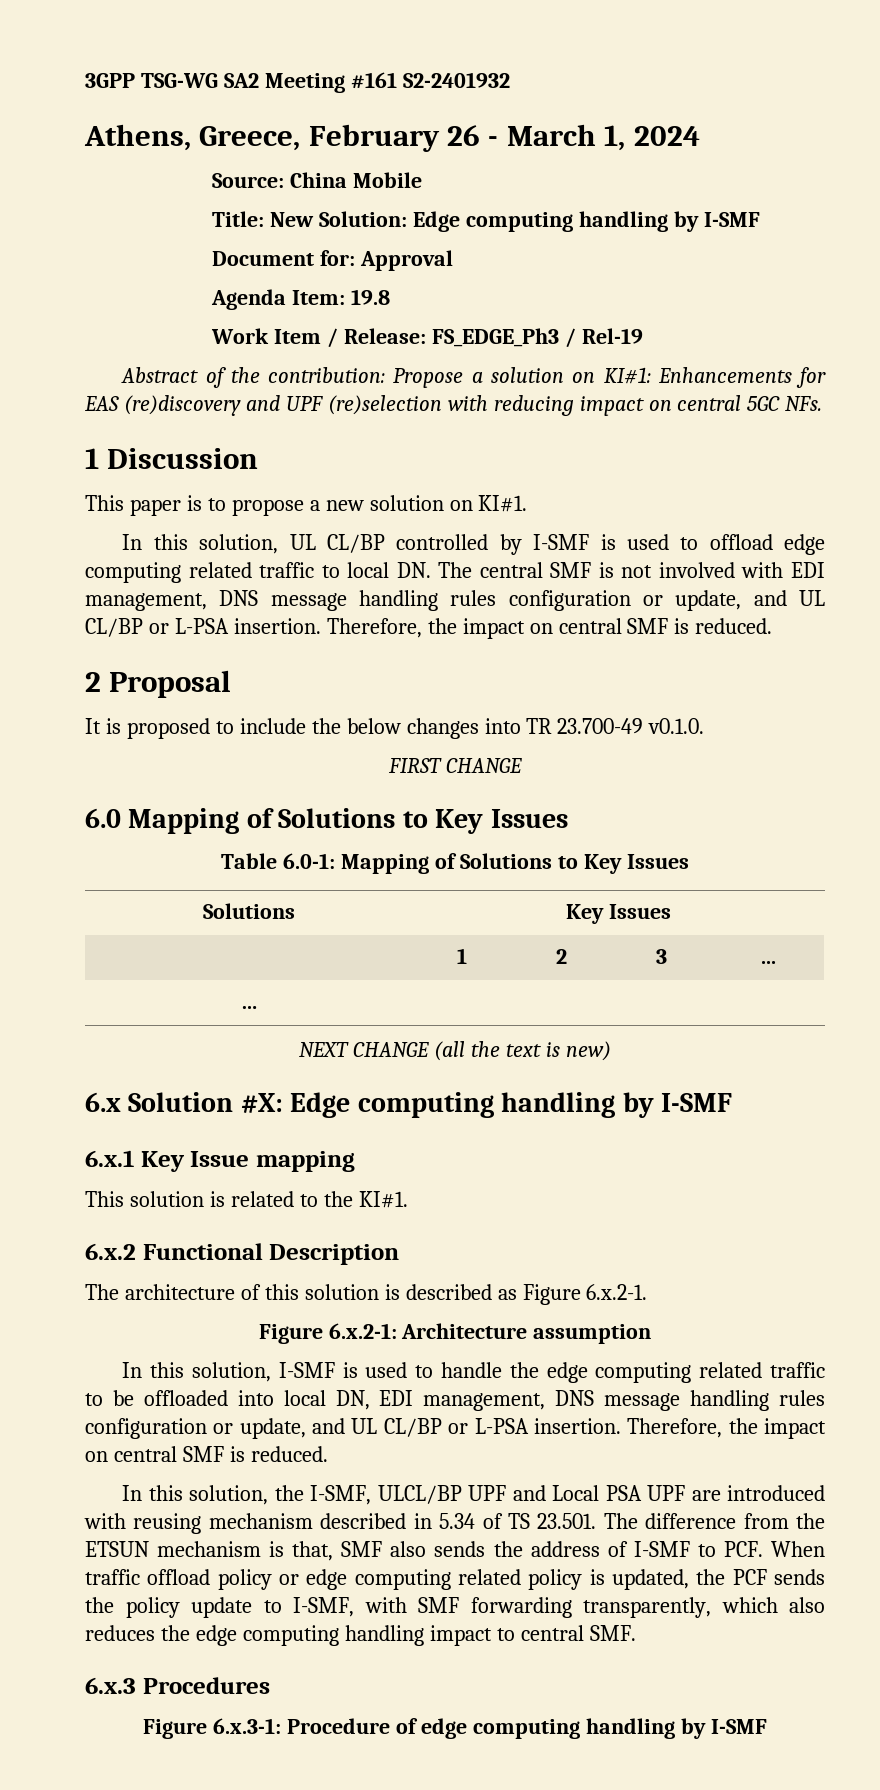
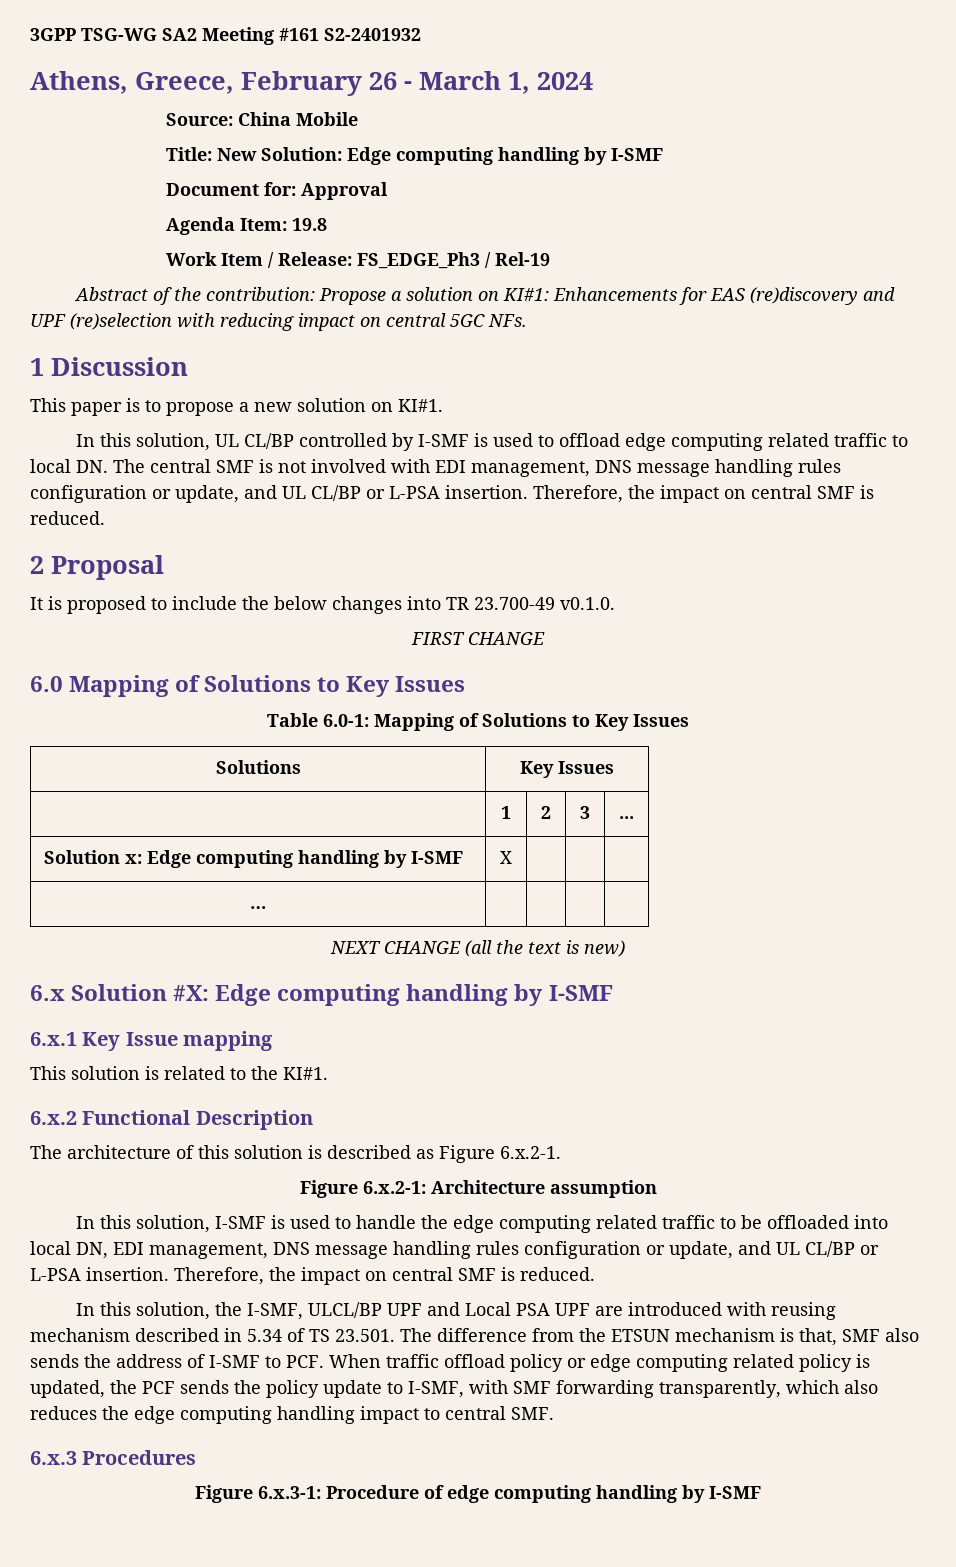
(776, 962) none -> [43,850,463,868] [500,851,512,864] // Solution x: Edge computing handling by I-SMF | X | | |

